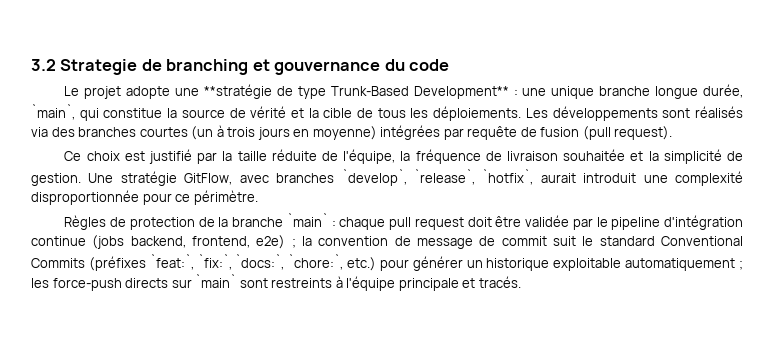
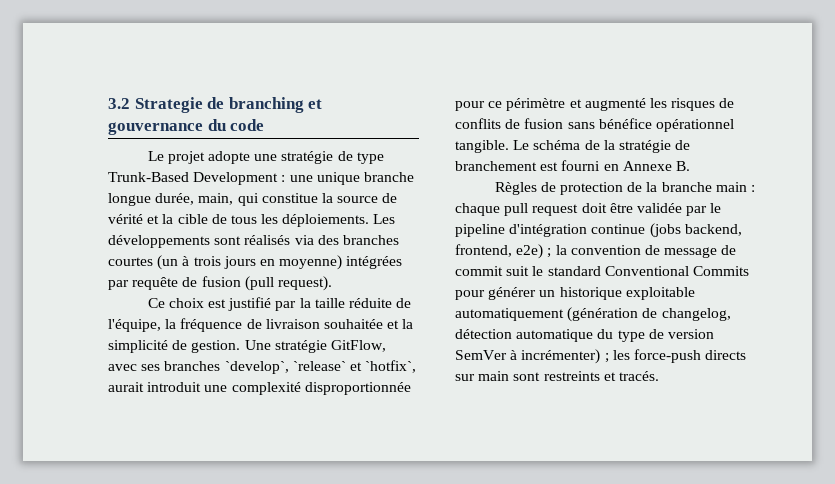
[204,84,273,99] **stratégie -> [281,151,334,164] stratégie
[413,86,509,99] Development** -> [193,172,279,185] Development
[31,104,75,120] `main`, -> [198,193,234,205] main,
(269, 179) none -> [141,364,161,371] ses
[413,169,475,185] `release`, -> [292,361,362,371] `release` et
[193,190,258,205] périmètre. -> [506,98,735,111] [455,118,734,132] [455,140,691,153] [455,160,690,171] périmètre et augmenté les risques de conflits de fusion sans bénéfice opérationnel tangible. Le schéma de la stratégie de branchement est fourni en Annexe B.
[286,213,328,227] `main` -> [715,182,747,192] main
[88,254,377,271] (préfixes `feat:`, `fix:`, `docs:`, `chore:`, etc.) -> (749, 271) none
(736, 264) none -> [567,307,731,322] [455,329,714,342] [455,349,601,364] (génération de changelog, détection automatique du type de version SemVer à incrémenter)
[195,274,237,288] `main` -> [478,371,510,381] main
[335,276,459,291] à l'équipe principale -> (600, 376) none

